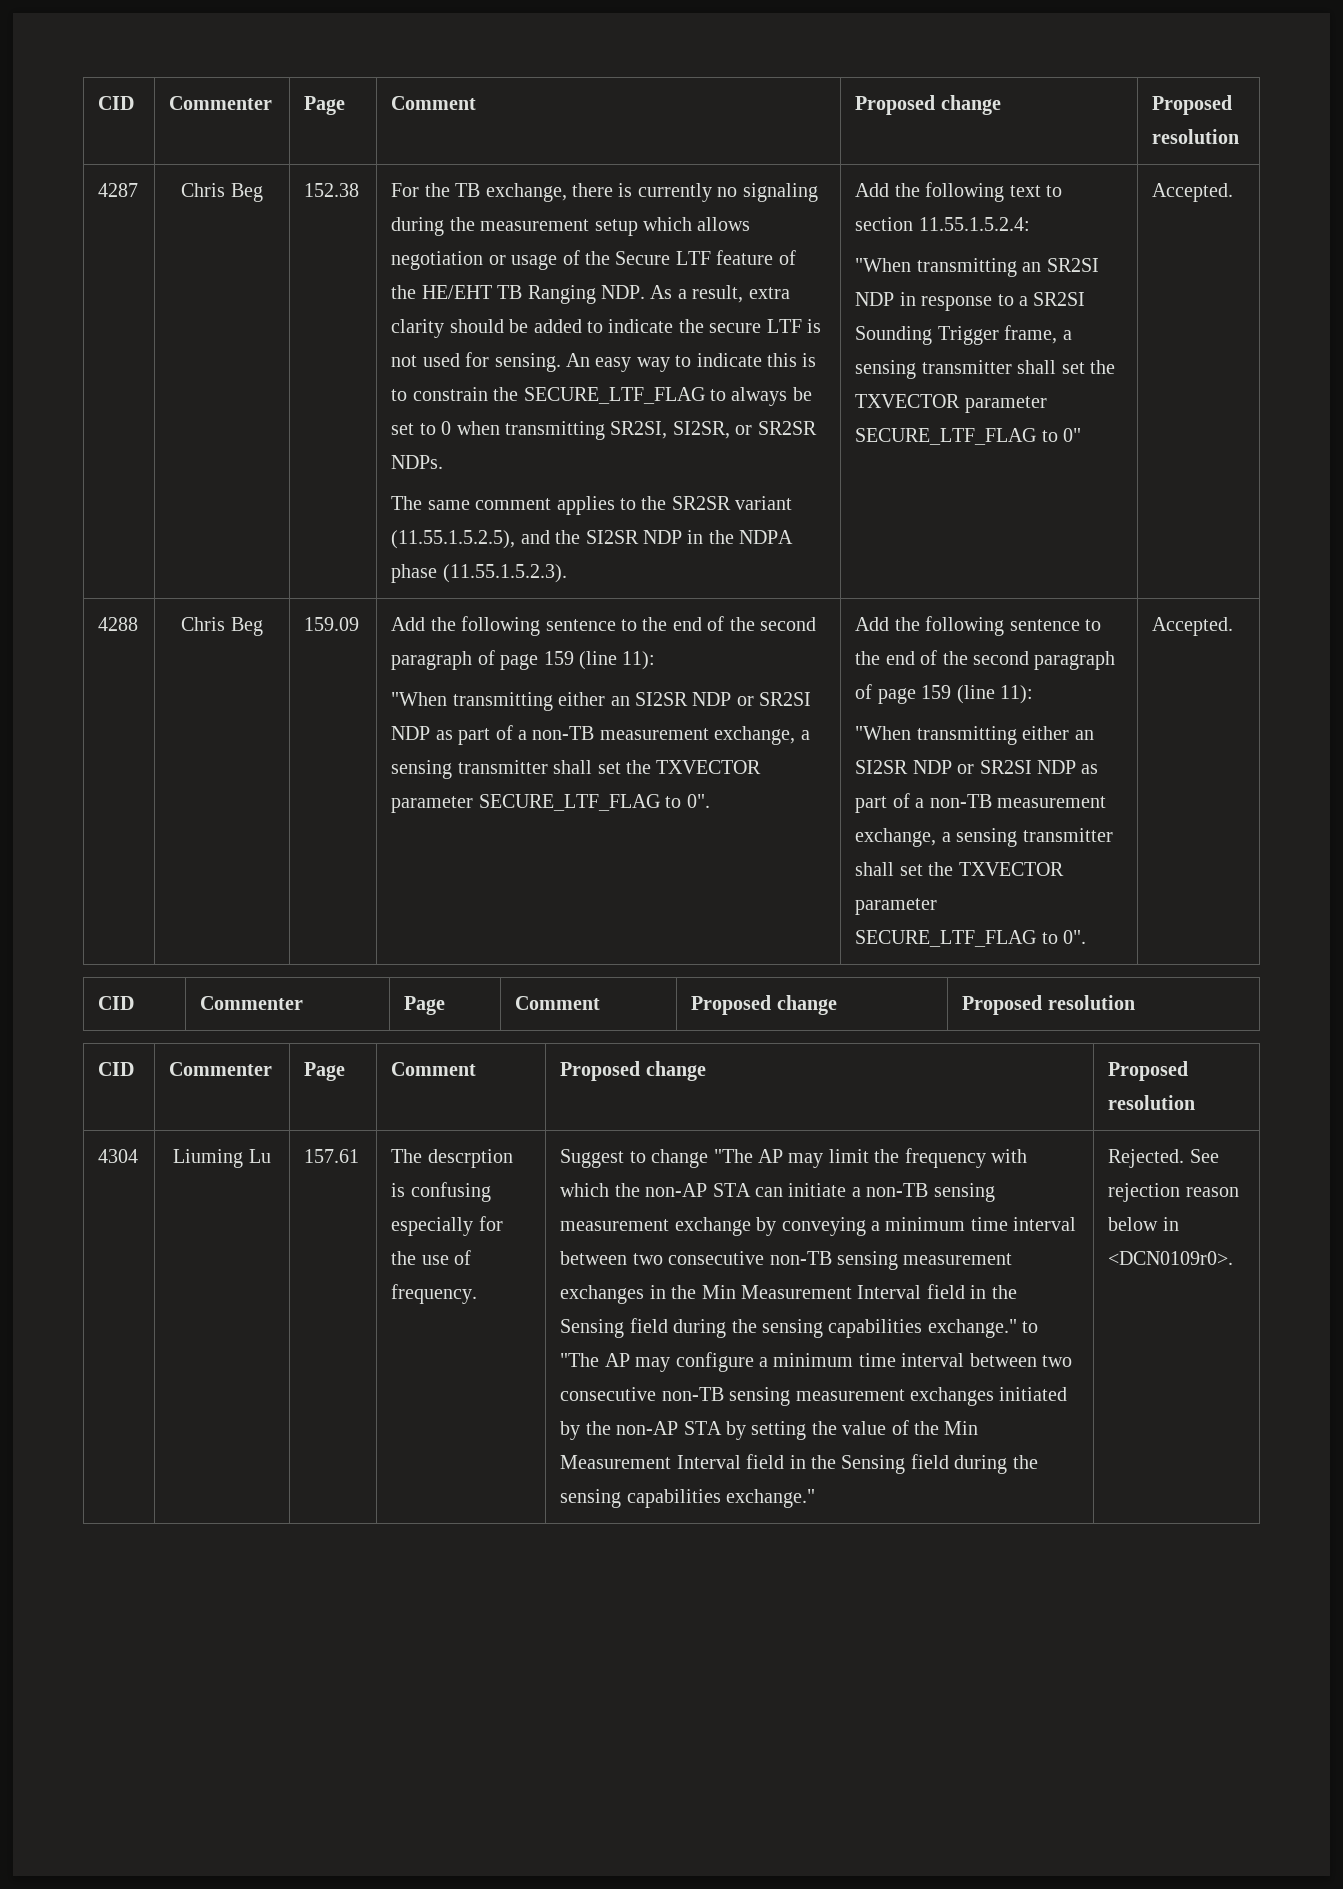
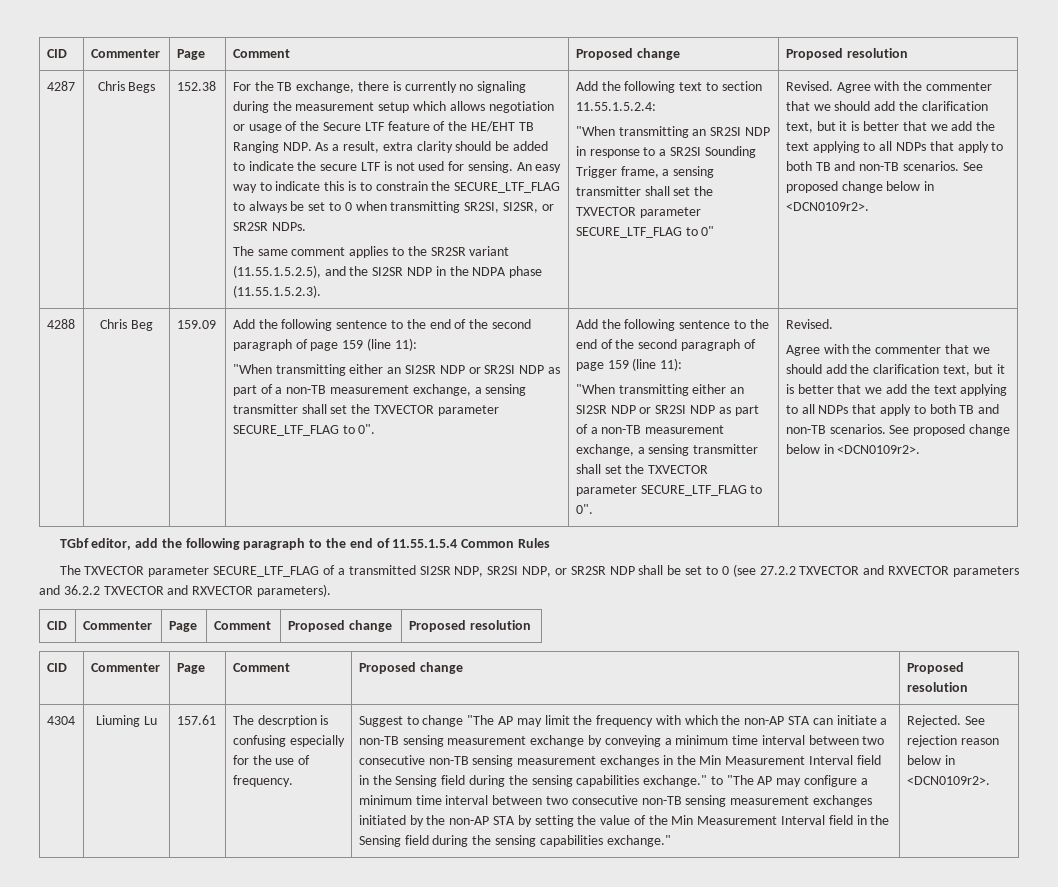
[230,183,263,202] Beg -> [128,82,156,93] Begs
[1152,183,1234,202] Accepted. -> [785,81,993,93] [785,101,988,111] [785,121,996,133] [785,141,1004,153] [785,161,983,171] [785,181,935,193] [785,202,869,211] Revised. Agree with the commenter that we should add the clarification text, but it is better that we add the text applying to all NDPs that apply to both TB and non-TB scenarios. See proposed change below in <DCN0109r2>.
[1152,617,1234,636] Accepted. -> [785,319,833,329] [785,344,990,356] [785,364,1005,376] [785,384,1008,396] [785,404,1000,416] [785,424,1011,436] [785,444,921,454] [59,538,550,550] [59,564,1019,577] [39,584,331,597] Revised. // Agree with the commenter that we should add the clarification text, but it is better that we add the text applying to all NDPs that apply to both TB and non-TB scenarios. See proposed change below in <DCN0109r2>. // TGbf editor, add the following paragraph to the end of 11.55.1.5.4 Common Rules // The TXVECTOR parameter SECURE_LTF_FLAG of a transmitted SI2SR NDP, SR2SI NDP, or SR2SR NDP shall be set to 0 (see 27.2.2 TXVECTOR and RXVECTOR parameters and 36.2.2 TXVECTOR and RXVECTOR parameters).
[1108,1251,1234,1265] <DCN0109r0>. -> [906,776,990,785] <DCN0109r2>.

